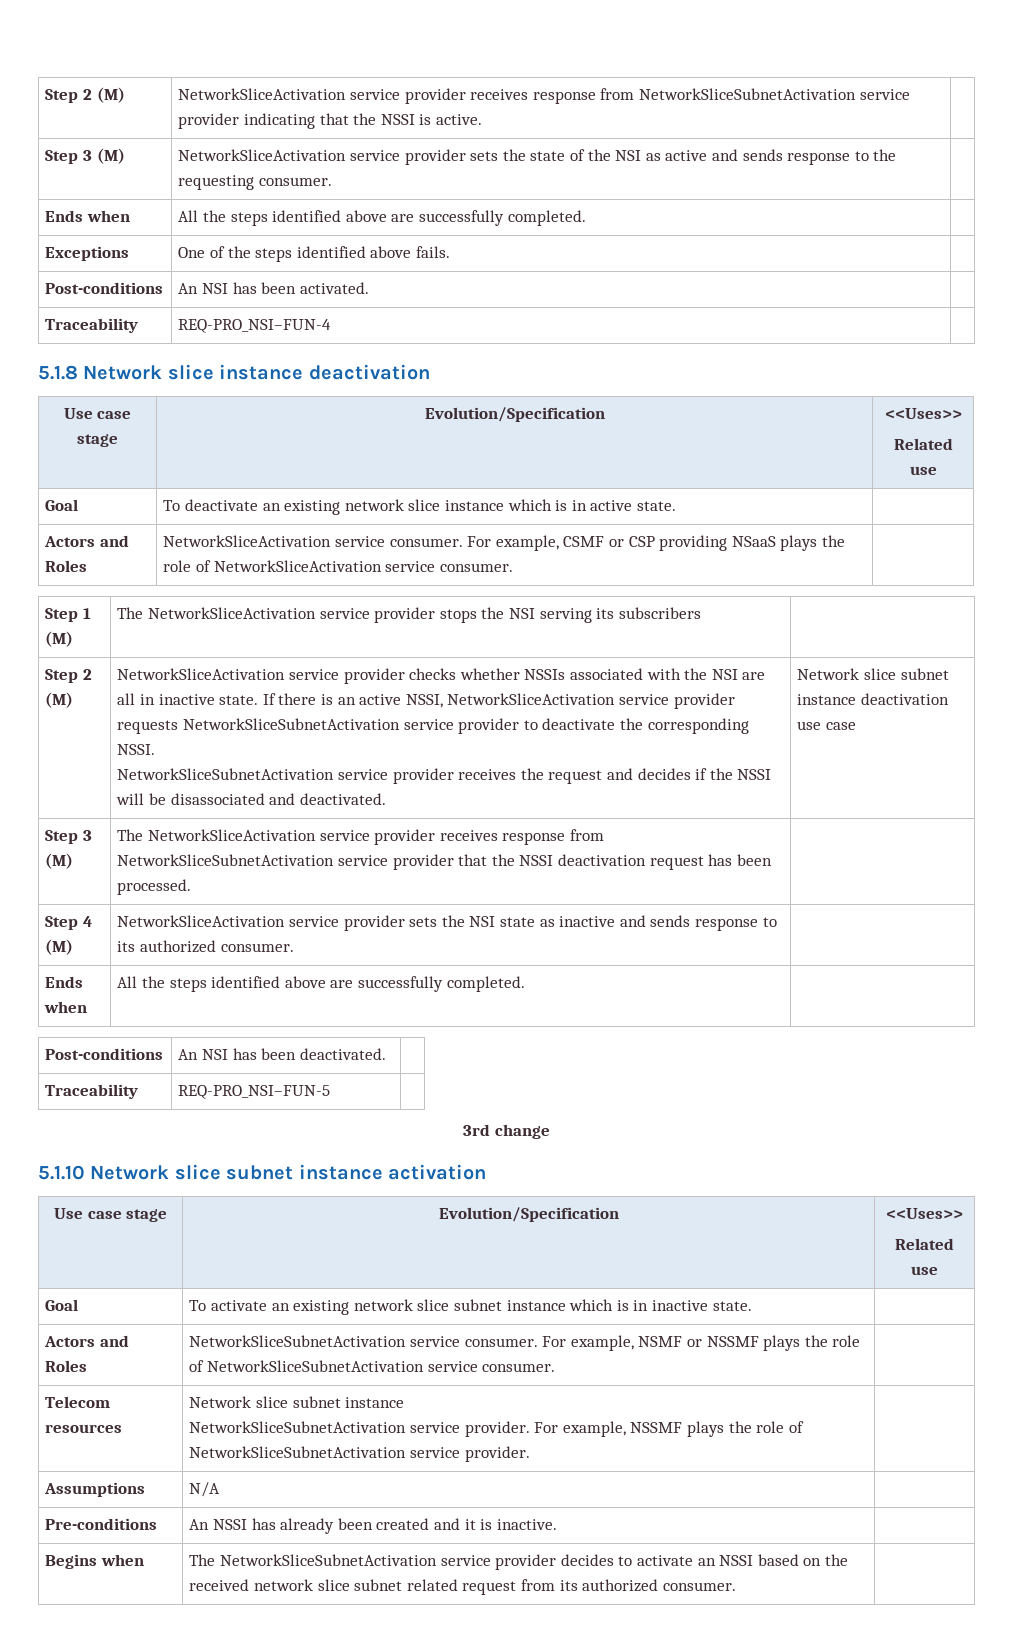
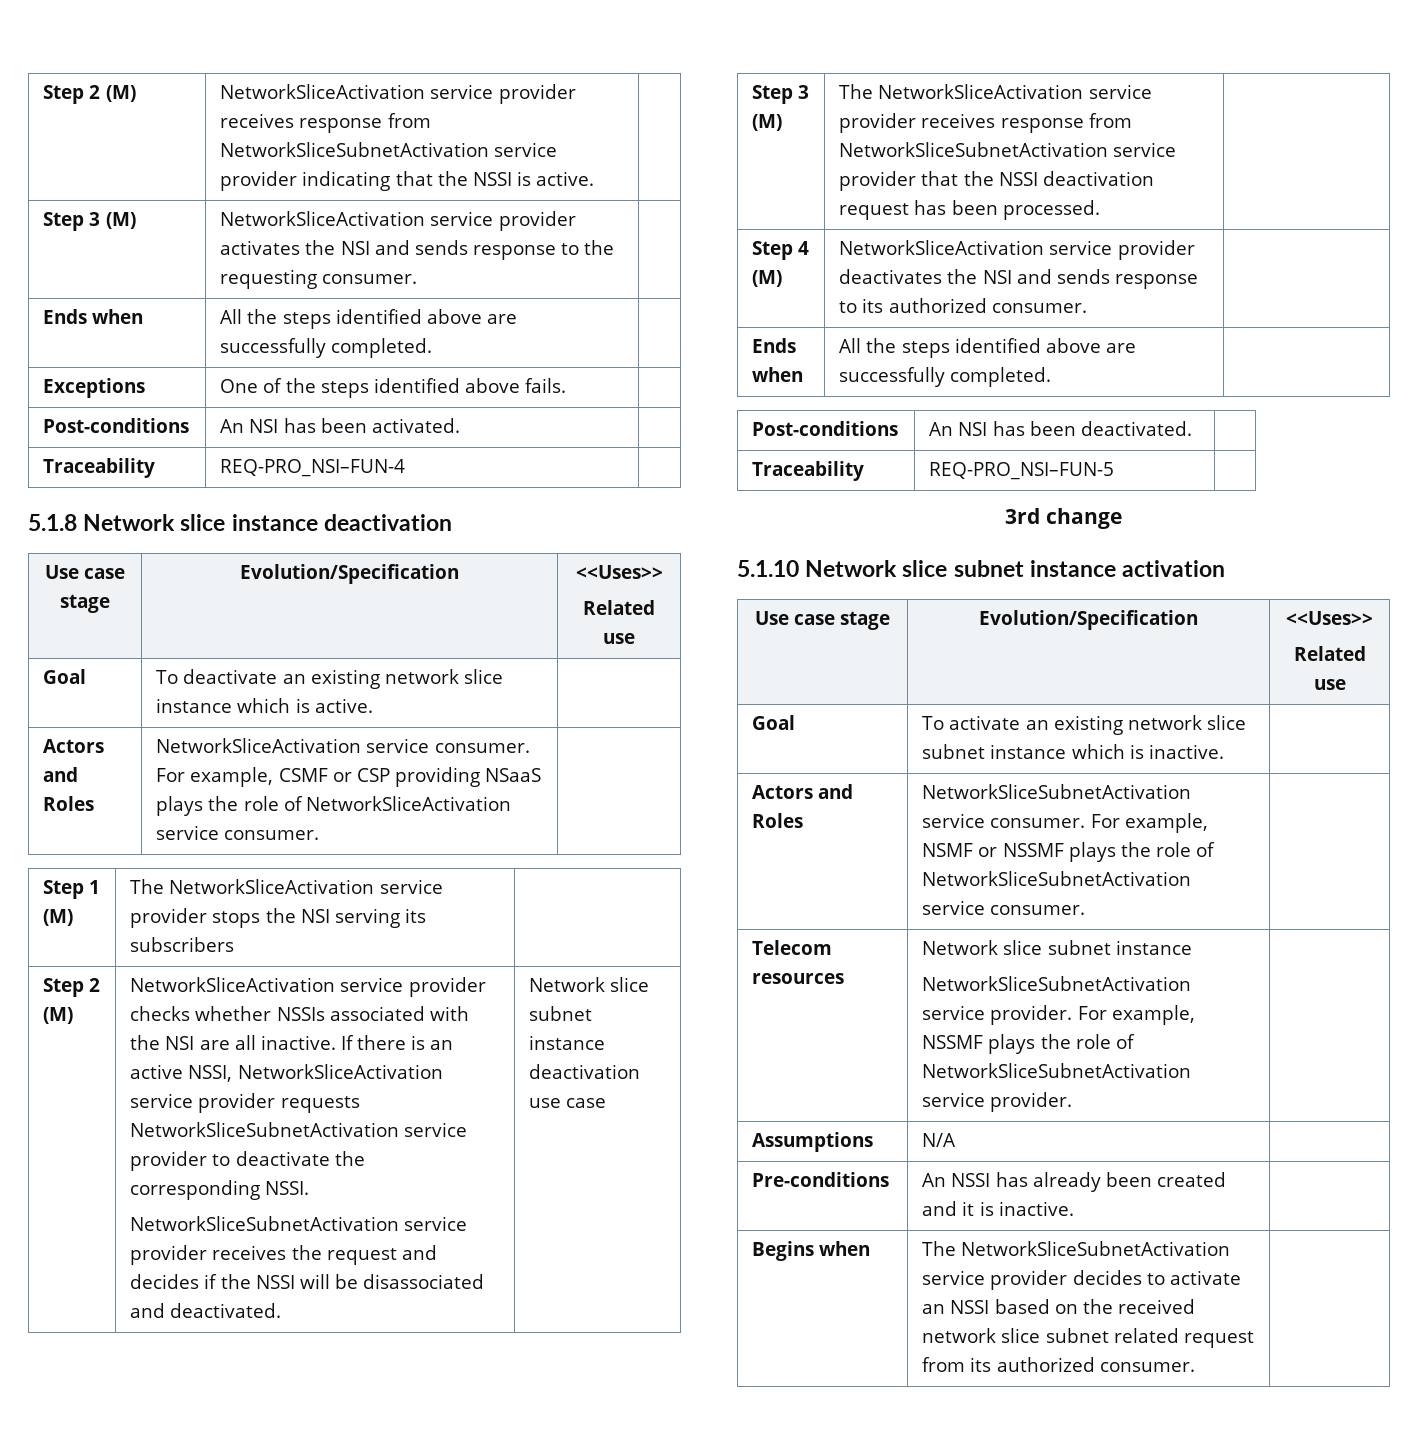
[470,149,708,161] sets the state of the NSI as active -> [220,240,370,255] activates the NSI
[571,500,676,511] in active state. -> [314,698,373,713] active.
[140,694,259,705] in inactive state. -> [260,1035,336,1050] inactive.
[409,915,616,927] sets the NSI state as inactive -> [839,269,1012,284] deactivates the NSI
[633,1300,752,1311] in inactive state. -> [1148,744,1224,759] inactive.

